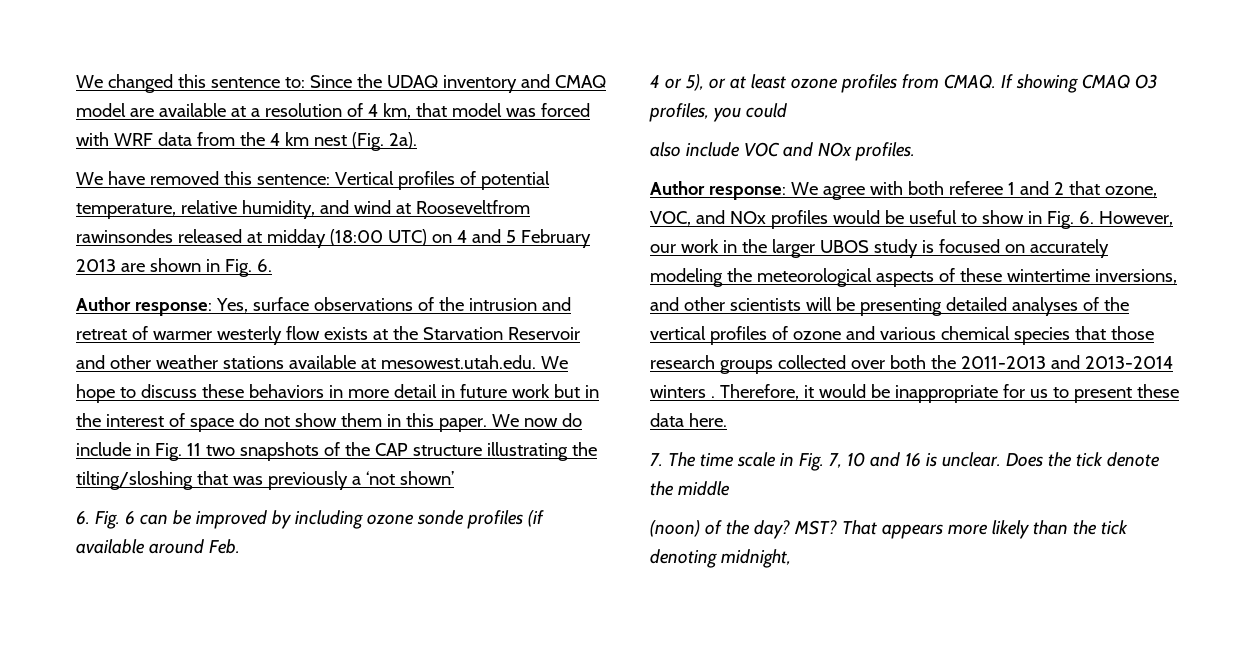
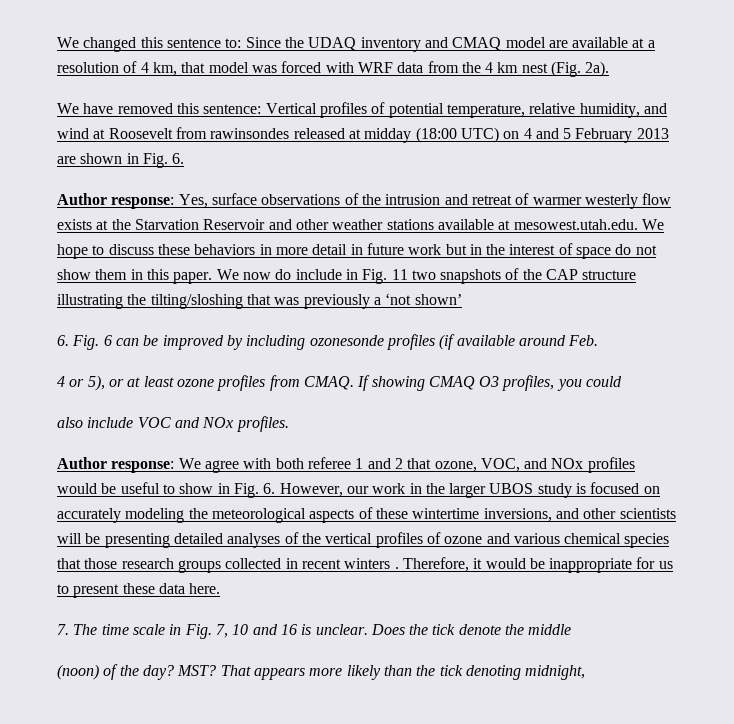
[415,200,530,214] Rooseveltfrom -> [108,127,207,139] Roosevelt from
[366,510,464,525] ozone sonde -> [309,335,384,346] ozonesonde
[850,355,1173,369] over both the 2011-2013 and 2013-2014 -> [285,558,341,569] in recent

